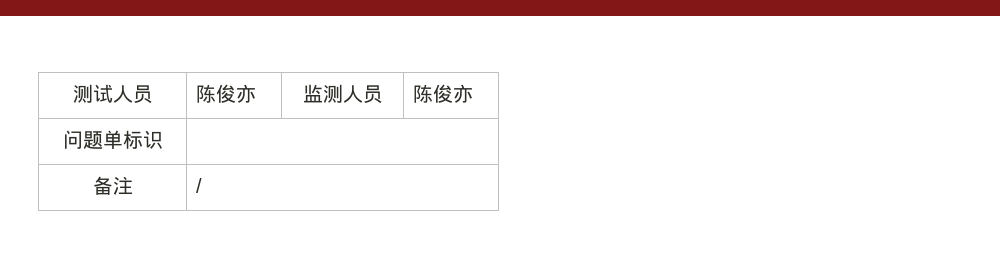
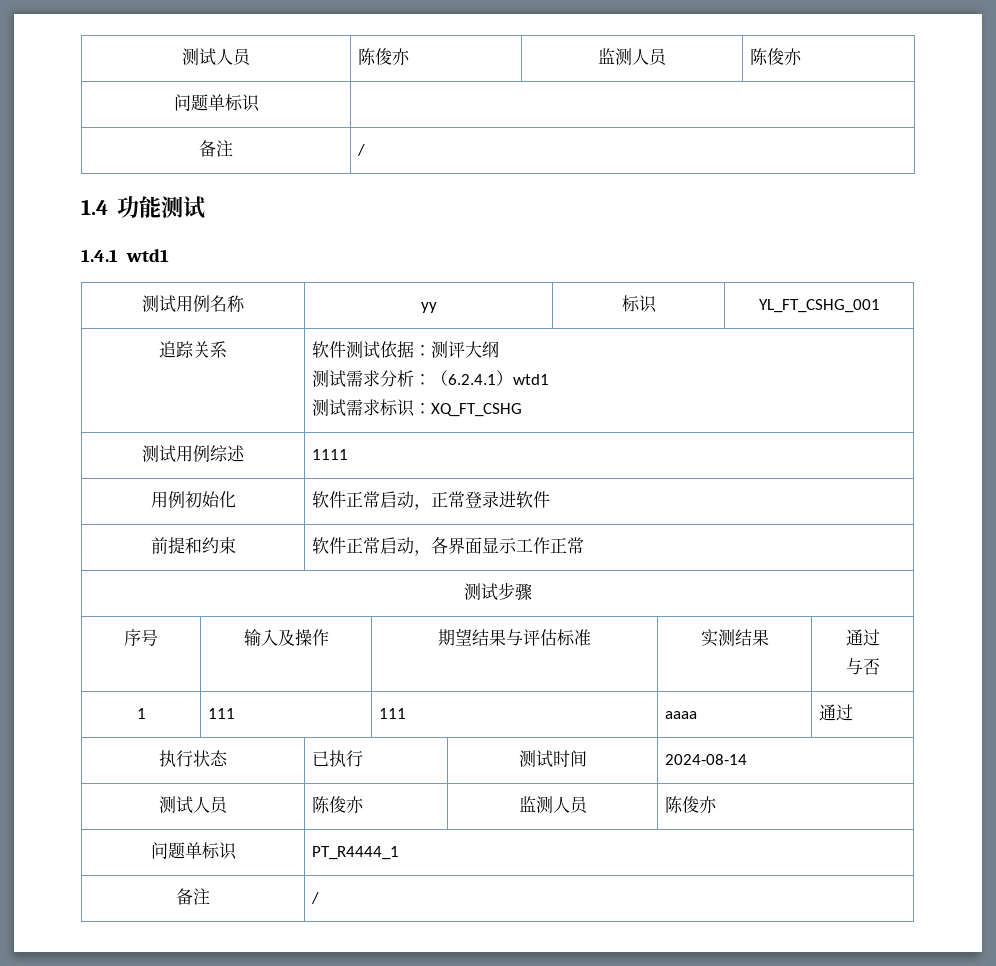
(202, 185) none -> [81,196,205,219] [81,249,169,262] [142,295,246,313] [420,302,437,313] [621,295,657,313] [758,299,880,313] [159,341,227,358] [312,341,500,359] [312,370,550,388] [312,399,523,417] [142,445,246,463] [312,449,349,460] [150,491,236,508] [312,491,551,510] [150,537,236,554] [312,537,585,556] [463,582,532,601] [124,629,158,646] [243,629,329,646] [437,628,591,646] [700,629,769,647] [845,629,880,646] [845,658,880,675] [136,708,146,719] [208,708,236,719] [379,708,407,719] [665,711,698,719] [819,704,854,721] [159,750,228,767] [312,750,364,767] [518,750,587,768] [665,754,748,765] [159,796,229,814] [312,796,365,814] [518,796,589,814] [665,796,718,814] [150,842,237,860] [312,846,400,860] [176,888,210,905] [311,892,320,904] // 1.4功能测试 // 1.4.1 wtd1 // 测试用例名称 | yy | 标识 | YL_FT_CSHG_001 // 追踪关系 | 软件测试依据：测评大纲 // 测试需求分析：（6.2.4.1）wtd1 // 测试需求标识：XQ_FT_CSHG // 测试用例综述 | 1111 // 用例初始化 | 软件正常启动，正常登录进软件 // 前提和约束 | 软件正常启动，各界面显示工作正常 // 测试步骤 // 序号 | 输入及操作 | 期望结果与评估标准 | 实测结果 | 通过 // 与否 // 1 | 111 | 111 | aaaa | 通过 // 执行状态 | 已执行 | 测试时间 | 2024-08-14 // 测试人员 | 陈俊亦 | 监测人员 | 陈俊亦 // 问题单标识 | PT_R4444_1 // 备注 | /

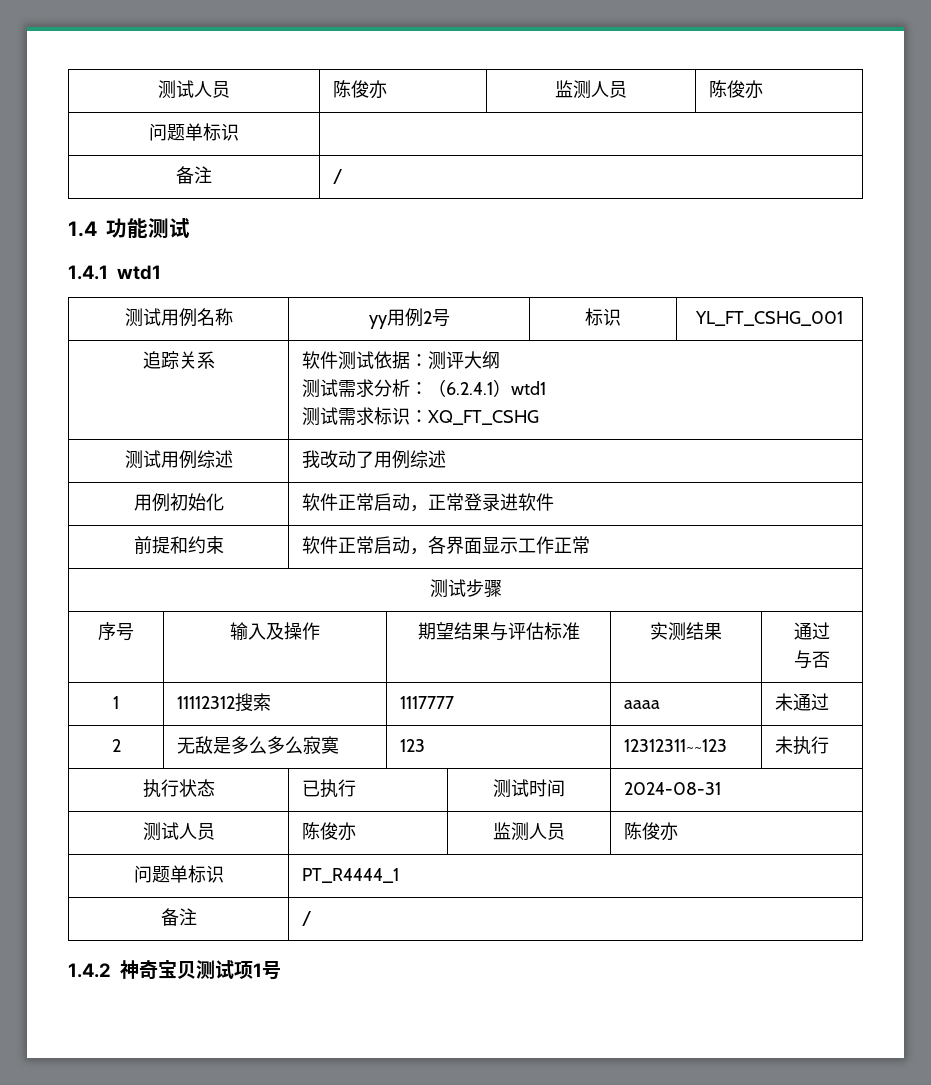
(437, 307) none -> [386,308,450,327] 用例2号
[312,449,349,460] 1111 -> [301,450,446,469] 我改动了用例综述
[208,708,236,719] [379,708,407,719] 111 | 111 -> [176,693,271,712] [399,696,454,709] 11112312搜索 | 1117777
[819,704,854,721] 通过 -> [774,693,829,711] [111,739,121,752] [176,736,339,754] [399,739,425,752] [623,739,727,752] [774,736,829,755] 未通过 // 2 | 无敌是多么多么寂寞 | 123 | 12312311~~123 | 未执行
[665,754,748,765] 2024-08-14 -> [623,782,721,795] 2024-08-31
(320, 898) none -> [68,960,281,980] // 1.4.2神奇宝贝测试项1号

